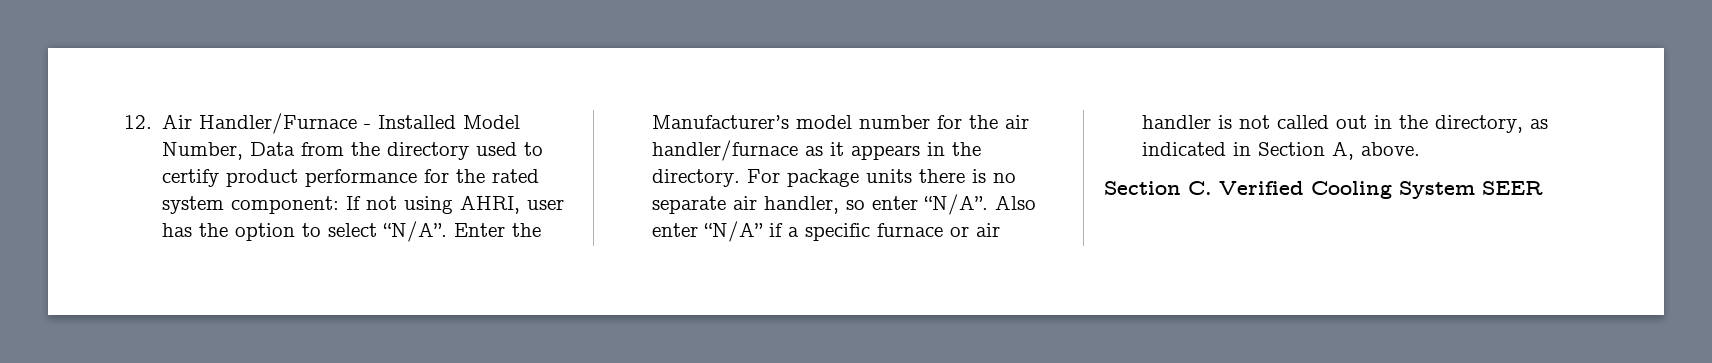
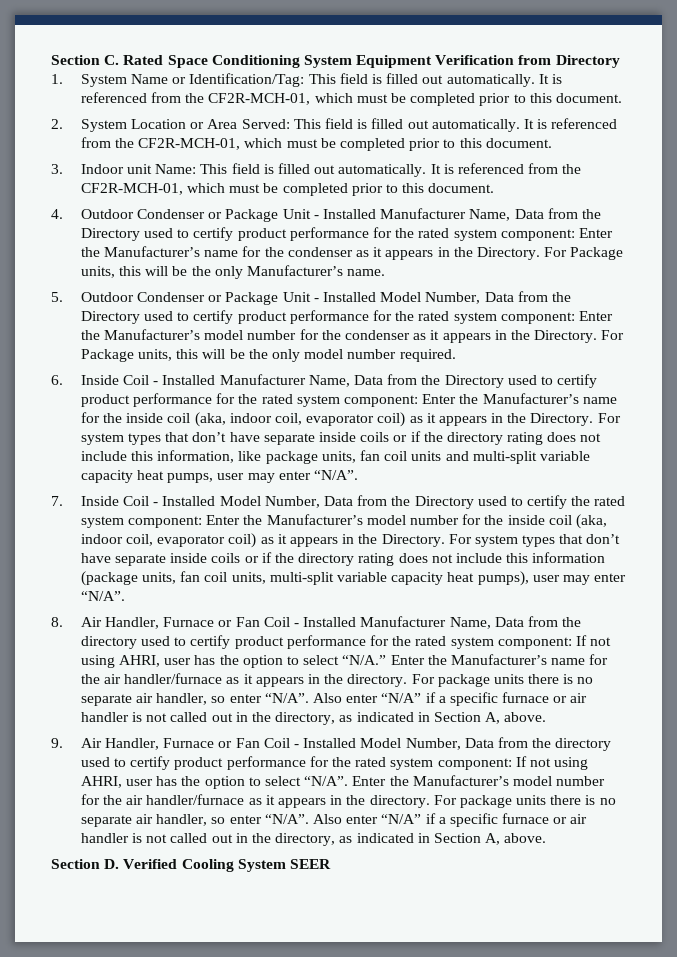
[124,113,358,134] 12. Air Handler/Furnace -> [51,55,620,68] [51,73,562,87] [80,92,622,106] [51,118,618,132] [80,137,552,151] [51,163,582,177] [80,183,495,196] [51,208,601,222] [80,227,613,241] [80,246,624,260] [80,265,386,279] [51,291,571,305] [80,310,613,324] [80,329,625,343] [80,349,456,362] [51,374,598,388] [80,393,617,407] [80,412,621,427] [80,431,602,445] [80,450,590,464] [80,470,359,483] [51,495,626,509] [80,514,607,529] [80,533,621,548] [80,552,606,566] [80,571,627,586] [80,591,125,601] [51,616,582,629] [80,635,612,649] [80,654,609,668] [80,673,594,687] [80,692,588,706] [80,712,547,725] [51,738,290,750] Section C. Rated Space Conditioning System Equipment Verification from Directory // 1. System Name or Identification/Tag: This field is filled out automatically. It is referenced from the CF2R-MCH-01, which must be completed prior to this document. // 2. System Location or Area Served: This field is filled out automatically. It is referenced from the CF2R-MCH-01, which must be completed prior to this document. // 3. Indoor unit Name: This field is filled out automatically. It is referenced from the CF2R-MCH-01, which must be completed prior to this document. // 4. Outdoor Condenser or Package Unit - Installed Manufacturer Name, Data from the Directory used to certify product performance for the rated system component: Enter the Manufacturer’s name for the condenser as it appears in the Directory. For Package units, this will be the only Manufacturer’s name. // 5. Outdoor Condenser or Package Unit - Installed Model Number, Data from the Directory used to certify product performance for the rated system component: Enter the Manufacturer’s model number for the condenser as it appears in the Directory. For Package units, this will be the only model number required. // 6. Inside Coil - Installed Manufacturer Name, Data from the Directory used to certify product performance for the rated system component: Enter the Manufacturer’s name for the inside coil (aka, indoor coil, evaporator coil) as it appears in the Directory. For system types that don’t have separate inside coils or if the directory rating does not include this information, like package units, fan coil units and multi-split variable capacity heat pumps, user may enter “N/A”. // 7. Inside Coil - Installed Model Number, Data from the Directory used to certify the rated system component: Enter the Manufacturer’s model number for the inside coil (aka, indoor coil, evaporator coil) as it appears in the Directory. For system types that don’t have separate inside coils or if the directory rating does not include this information (package units, fan coil units, multi-split variable capacity heat pumps), user may enter “N/A”. // 8. Air Handler, Furnace or Fan Coil - Installed Manufacturer Name, Data from the directory used to certify product performance for the rated system component: If not using AHRI, user has the option to select “N/A.” Enter the Manufacturer’s name for the air handler/furnace as it appears in the directory. For package units there is no separate air handler, so enter “N/A”. Also enter “N/A” if a specific furnace or air handler is not called out in the directory, as indicated in Section A, above. // 9. Air Handler, Furnace or Fan Coil
[1188,181,1212,195] C. -> [104,859,120,869] D.

